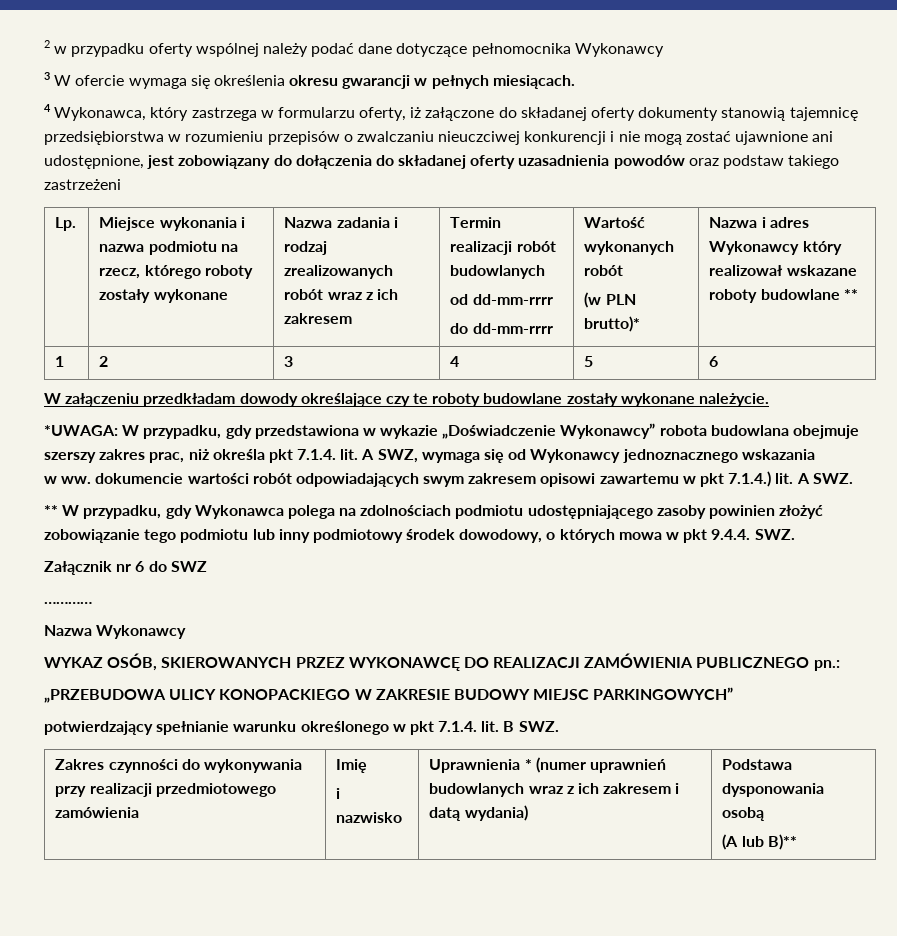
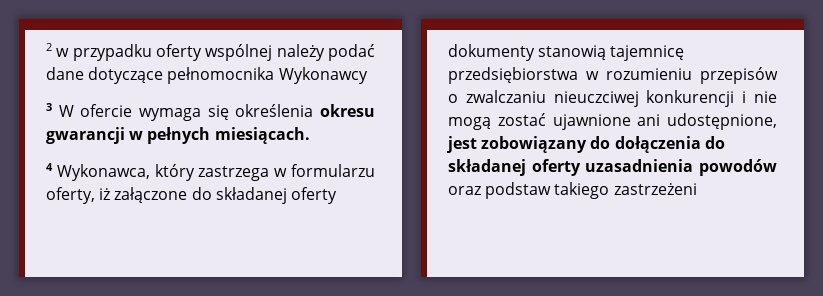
[55,217,77,231] [99,217,245,231] [99,241,238,255] [99,265,253,279] [99,289,228,303] [284,217,398,228] [284,241,328,255] [284,265,394,279] [284,289,399,300] [284,313,353,324] [450,217,502,228] [450,241,556,255] [450,265,546,279] [450,294,553,305] [450,323,553,334] [584,217,646,228] [584,241,675,255] [584,265,624,276] [584,292,636,308] [584,316,641,332] [709,217,809,228] [709,241,842,255] [709,265,857,276] [709,289,858,303] [55,356,65,367] [99,356,109,367] [284,356,294,367] [450,356,460,367] [584,356,594,367] [709,356,719,367] [44,393,770,407] [44,423,860,439] [44,449,815,463] [44,471,853,487] [44,505,824,519] [44,529,795,543] [44,561,207,575] [44,602,92,604] [44,625,187,639] [44,653,840,671] [44,687,734,703] [44,721,559,735] [55,759,303,773] [55,783,276,797] [55,807,140,818] [336,759,368,773] [336,788,341,799] [336,812,403,823] [429,757,667,773] [429,783,680,797] [429,805,528,821] [722,759,793,770] [722,783,825,797] [722,807,766,821] [722,834,797,850] // Lp. | Miejsce wykonania i nazwa podmiotu na rzecz, którego roboty zostały wykonane | Nazwa zadania i rodzaj zrealizowanych robót wraz z ich zakresem | Termin realizacji robót budowlanych // od dd-mm-rrrr // do dd-mm-rrrr | Wartość wykonanych robót // (w PLN brutto)* | Nazwa i adres Wykonawcy który realizował wskazane roboty budowlane ** // 1 | 2 | 3 | 4 | 5 | 6 // W załączeniu przedkładam dowody określające czy te roboty budowlane zostały wykonane należycie. // *UWAGA: W przypadku, gdy przedstawiona w wykazie „Doświadczenie Wykonawcy” robota budowlana obejmuje szerszy zakres prac, niż określa pkt 7.1.4. lit. A SWZ, wymaga się od Wykonawcy jednoznacznego wskazania // w ww. dokumencie wartości robót odpowiadających swym zakresem opisowi zawartemu w pkt 7.1.4.) lit. A SWZ. // ** W przypadku, gdy Wykonawca polega na zdolnościach podmiotu udostępniającego zasoby powinien złożyć zobowiązanie tego podmiotu lub inny podmiotowy środek dowodowy, o których mowa w pkt 9.4.4. SWZ. // Załącznik nr 6 do SWZ // ………… // Nazwa Wykonawcy // WYKAZ OSÓB, SKIEROWANYCH PRZEZ WYKONAWCĘ DO REALIZACJI ZAMÓWIENIA PUBLICZNEGO pn.: // „PRZEBUDOWA ULICY KONOPACKIEGO W ZAKRESIE BUDOWY MIEJSC PARKINGOWYCH” // potwierdzający spełnianie warunku określonego w pkt 7.1.4. lit. B SWZ. // Zakres czynności do wykonywania przy realizacji przedmiotowego zamówienia | Imię // i nazwisko | Uprawnienia * (numer uprawnień budowlanych wraz z ich zakresem i datą wydania) | Podstawa dysponowania osobą // (A lub B)** -> (697, 189) none

